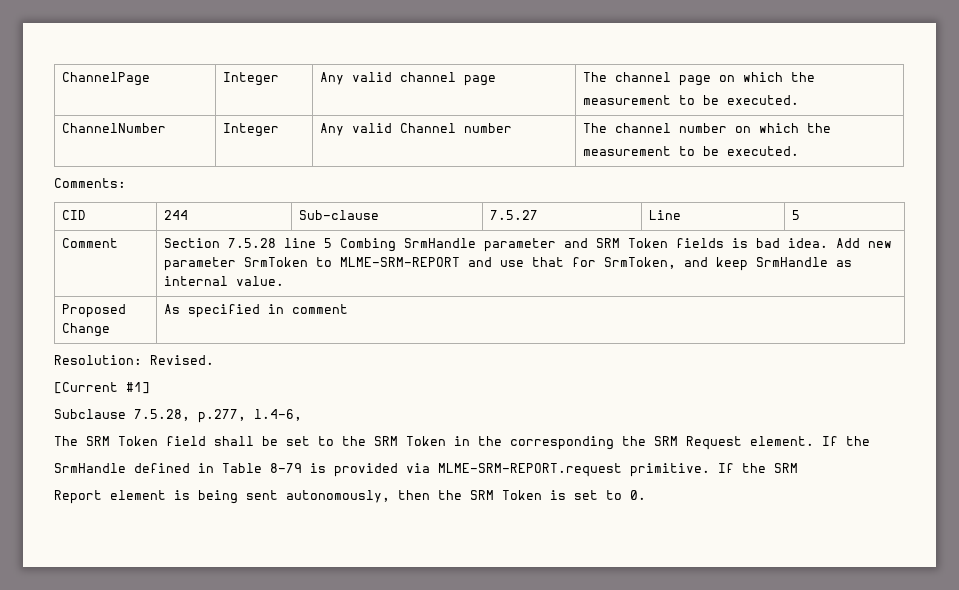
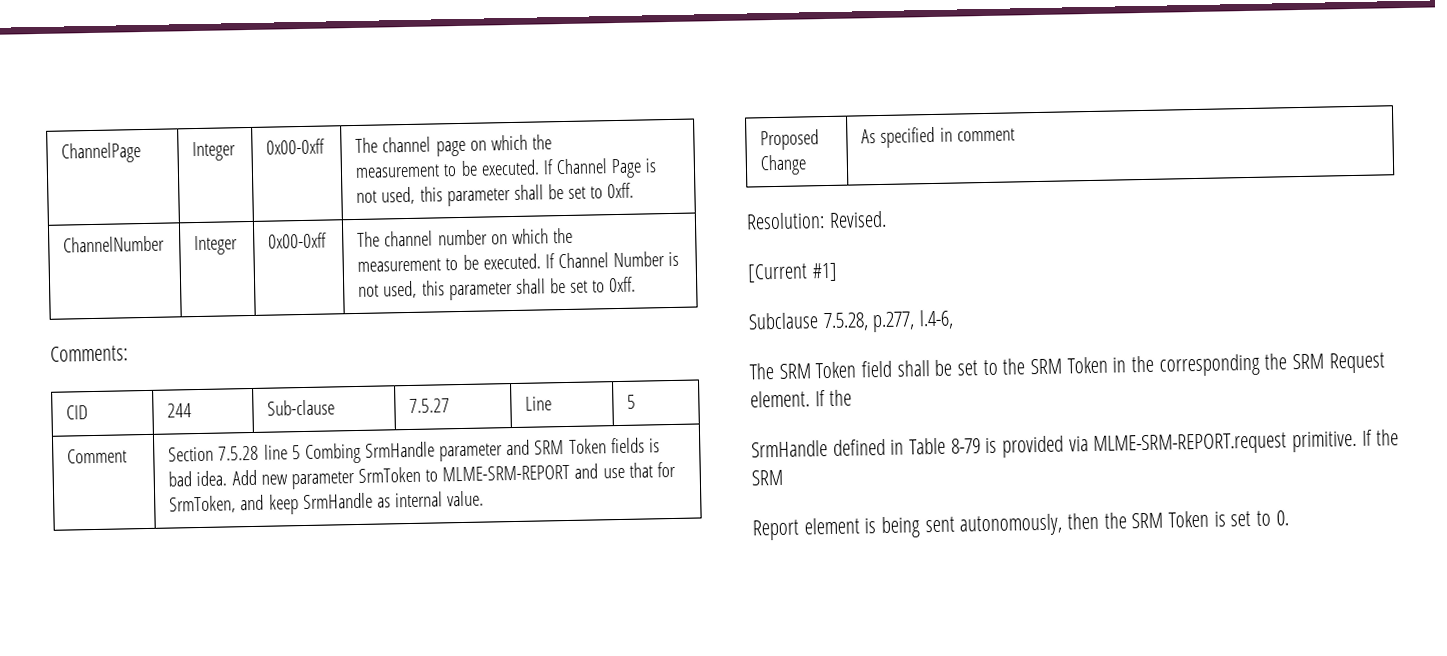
[320,72,497,86] Any valid channel page -> [266,138,326,155] 0x00-0xff
[62,123,167,133] [223,123,280,137] [320,123,513,136] // ChannelNumber | Integer | Any valid Channel number -> [542,158,658,179] [356,182,635,207] [63,235,166,253] [194,235,239,256] [268,232,328,249] If Channel Page is not used, this parameter shall be set to 0xff. // ChannelNumber | Integer | 0x00-0xff
(800, 151) none -> [544,251,680,269] [358,276,637,301] If Channel Number is not used, this parameter shall be set to 0xff.

